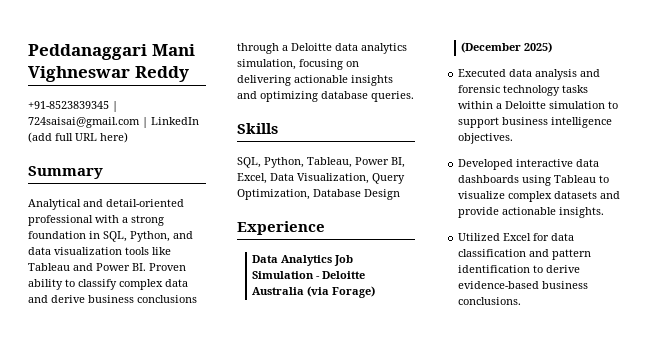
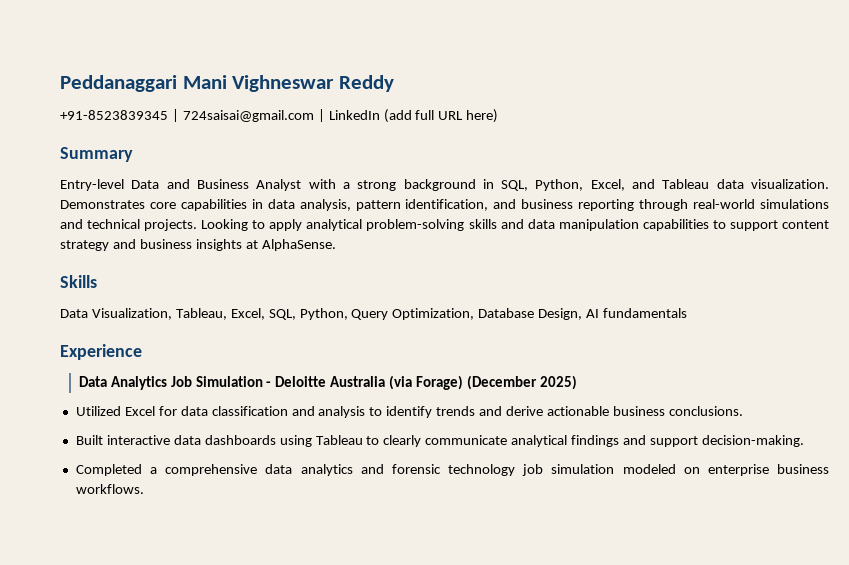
[28,199,184,210] [28,215,93,226] Analytical and detail-oriented professional -> [60,179,302,191] Entry-level Data and Business Analyst
[28,231,86,239] foundation -> [403,179,476,191] background
[173,231,193,239] [28,247,171,255] [28,263,186,271] [28,279,188,290] [28,295,197,303] [237,43,407,54] [237,59,359,70] [237,75,393,86] [237,91,414,102] [237,123,278,134] [237,157,405,168] [237,173,405,184] [237,189,400,200] and data visualization tools like Tableau and Power BI. Proven ability to classify complex data and derive business conclusions through a Deloitte data analytics simulation, focusing on delivering actionable insights and optimizing database queries. // Skills // SQL, Python, Tableau, Power BI, Excel, Data Visualization, Query Optimization, Database Design -> [590,179,829,191] [60,199,829,211] [60,219,830,231] [60,239,336,251] [60,275,97,288] [60,308,688,320] Excel, and Tableau data visualization. Demonstrates core capabilities in data analysis, pattern identification, and business reporting through real-world simulations and technical projects. Looking to apply analytical problem-solving skills and data manipulation capabilities to support content strategy and business insights at AlphaSense. // Skills // Data Visualization, Tableau, Excel, SQL, Python, Query Optimization, Database Design, AI fundamentals
[458,69,601,80] [458,85,589,96] [458,101,619,109] [458,117,613,128] [458,133,514,144] [458,159,514,170] Executed data analysis and forensic technology tasks within a Deloitte simulation to support business intelligence objectives. // Developed -> [75,406,743,418] [75,435,103,445] Utilized Excel for data classification and analysis to identify trends and derive actionable business conclusions. // Built
[458,191,621,202] [458,207,605,218] [458,233,575,241] [458,249,592,260] [458,265,581,273] [458,281,589,289] [458,297,522,305] visualize complex datasets and provide actionable insights. // Utilized Excel for data classification and pattern identification to derive evidence-based business conclusions. -> [383,435,804,447] [75,464,829,476] [75,484,144,494] clearly communicate analytical findings and support decision-making. // Completed a comprehensive data analytics and forensic technology job simulation modeled on enterprise business workflows.

